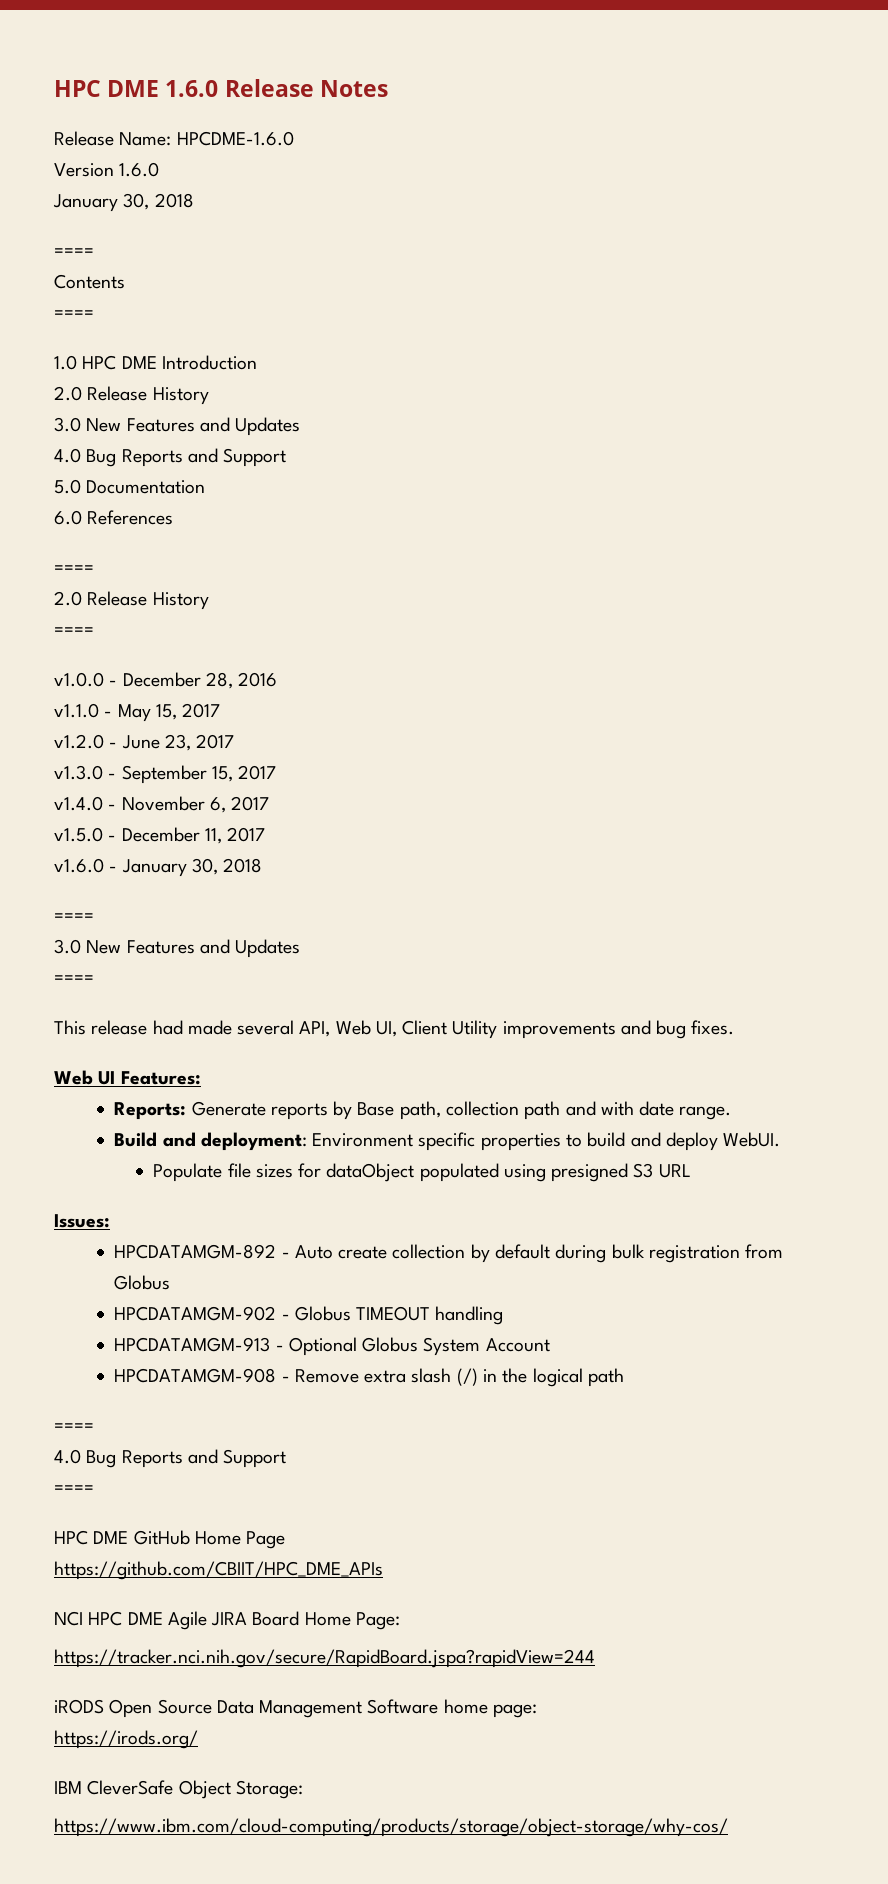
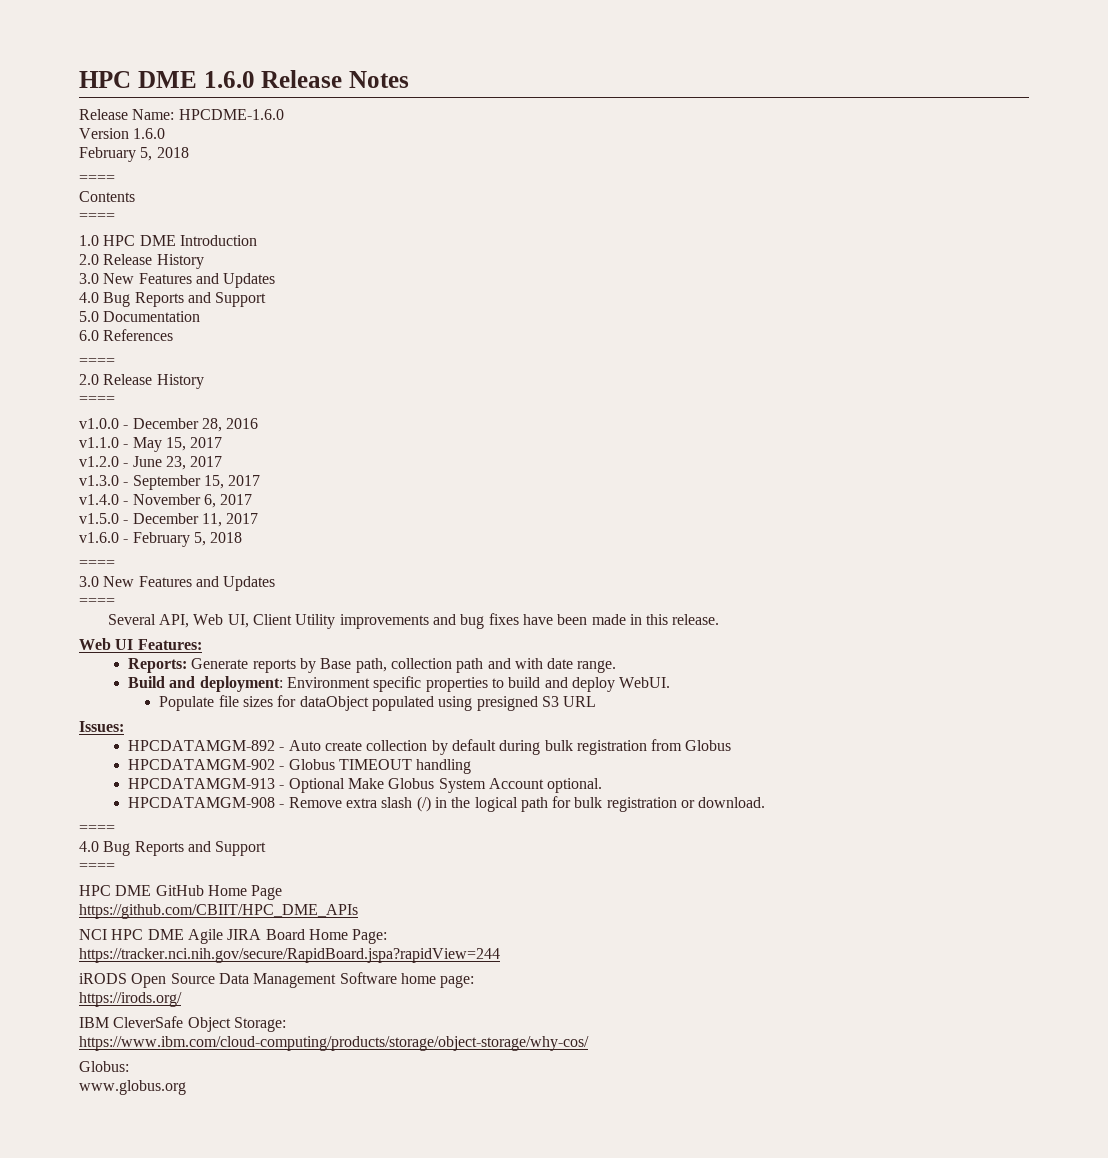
[53,193,150,212] January 30, -> [79,147,153,162] February 5,
[121,858,218,877] January 30, -> [132,532,206,547] February 5,
[54,1020,295,1035] This release had made several -> [107,614,156,625] Several
[691,1020,735,1035] fixes. -> [488,613,720,625] fixes have been made in this release.
(357, 1346) none -> [347,778,384,789] Make
(550, 1345) none -> [547,778,603,793] optional.
(624, 1377) none -> [552,796,766,812] for bulk registration or download.
(728, 1827) none -> [79,1061,129,1072] [79,1080,186,1095] // Globus: // www.globus.org

